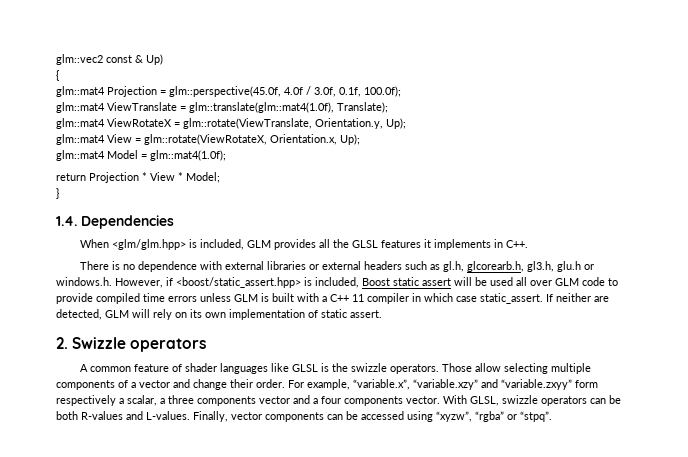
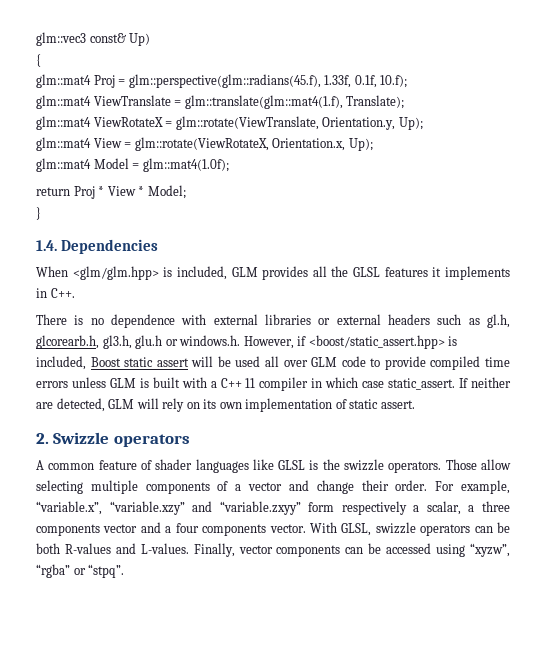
[56,54,143,65] glm::vec2 const & -> [36,32,126,46] glm::vec3 const&
[107,86,401,97] Projection = glm::perspective(45.0f, 4.0f / 3.0f, 0.1f, 100.0f); -> [93,74,408,88] Proj = glm::perspective(glm::radians(45.f), 1.33f, 0.1f, 10.f);
[189,102,334,113] glm::translate(glm::mat4(1.0f), -> [184,95,343,109] glm::translate(glm::mat4(1.f),
[89,172,139,183] Projection -> [73,186,95,199] Proj

